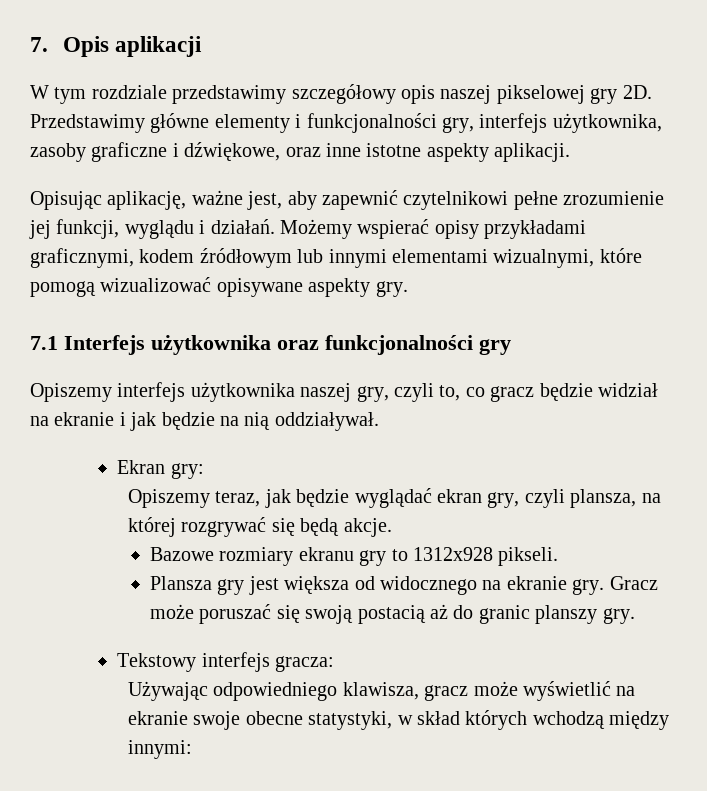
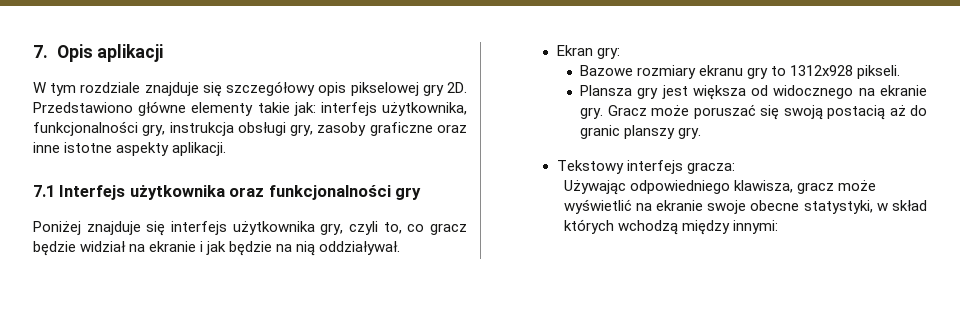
[172,85,287,104] przedstawimy -> [144,82,222,97] znajduje się
[440,85,492,104] naszej -> (347, 89) none
[30,114,145,133] Przedstawimy -> [33,102,133,113] Przedstawiono
[295,113,662,133] [30,142,281,162] i funkcjonalności gry, interfejs użytkownika, zasoby graficzne i dźwiękowe, -> [257,102,468,116] [33,121,433,136] takie jak: interfejs użytkownika, funkcjonalności gry, instrukcja obsługi gry, zasoby graficzne
[30,190,665,210] [29,219,587,239] [30,248,642,268] [30,277,408,297] // Opisując aplikację, ważne jest, aby zapewnić czytelnikowi pełne zrozumienie jej funkcji, wyglądu i działań. Możemy wspierać opisy przykładami graficznymi, kodem źródłowym lub innymi elementami wizualnymi, które pomogą wizualizować opisywane aspekty gry. -> (227, 149) none
[30,383,112,402] Opiszemy -> [33,221,166,236] Poniżej znajduje się
[300,383,352,402] naszej -> (315, 228) none
[127,488,661,508] [127,517,392,537] // Opiszemy teraz, jak będzie wyglądać ekran gry, czyli plansza, na której rozgrywać się będą akcje. -> (620, 53) none

